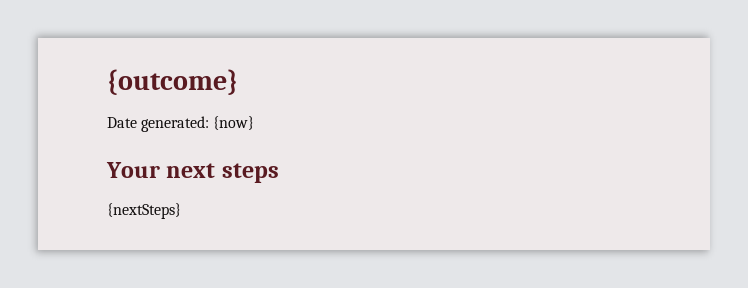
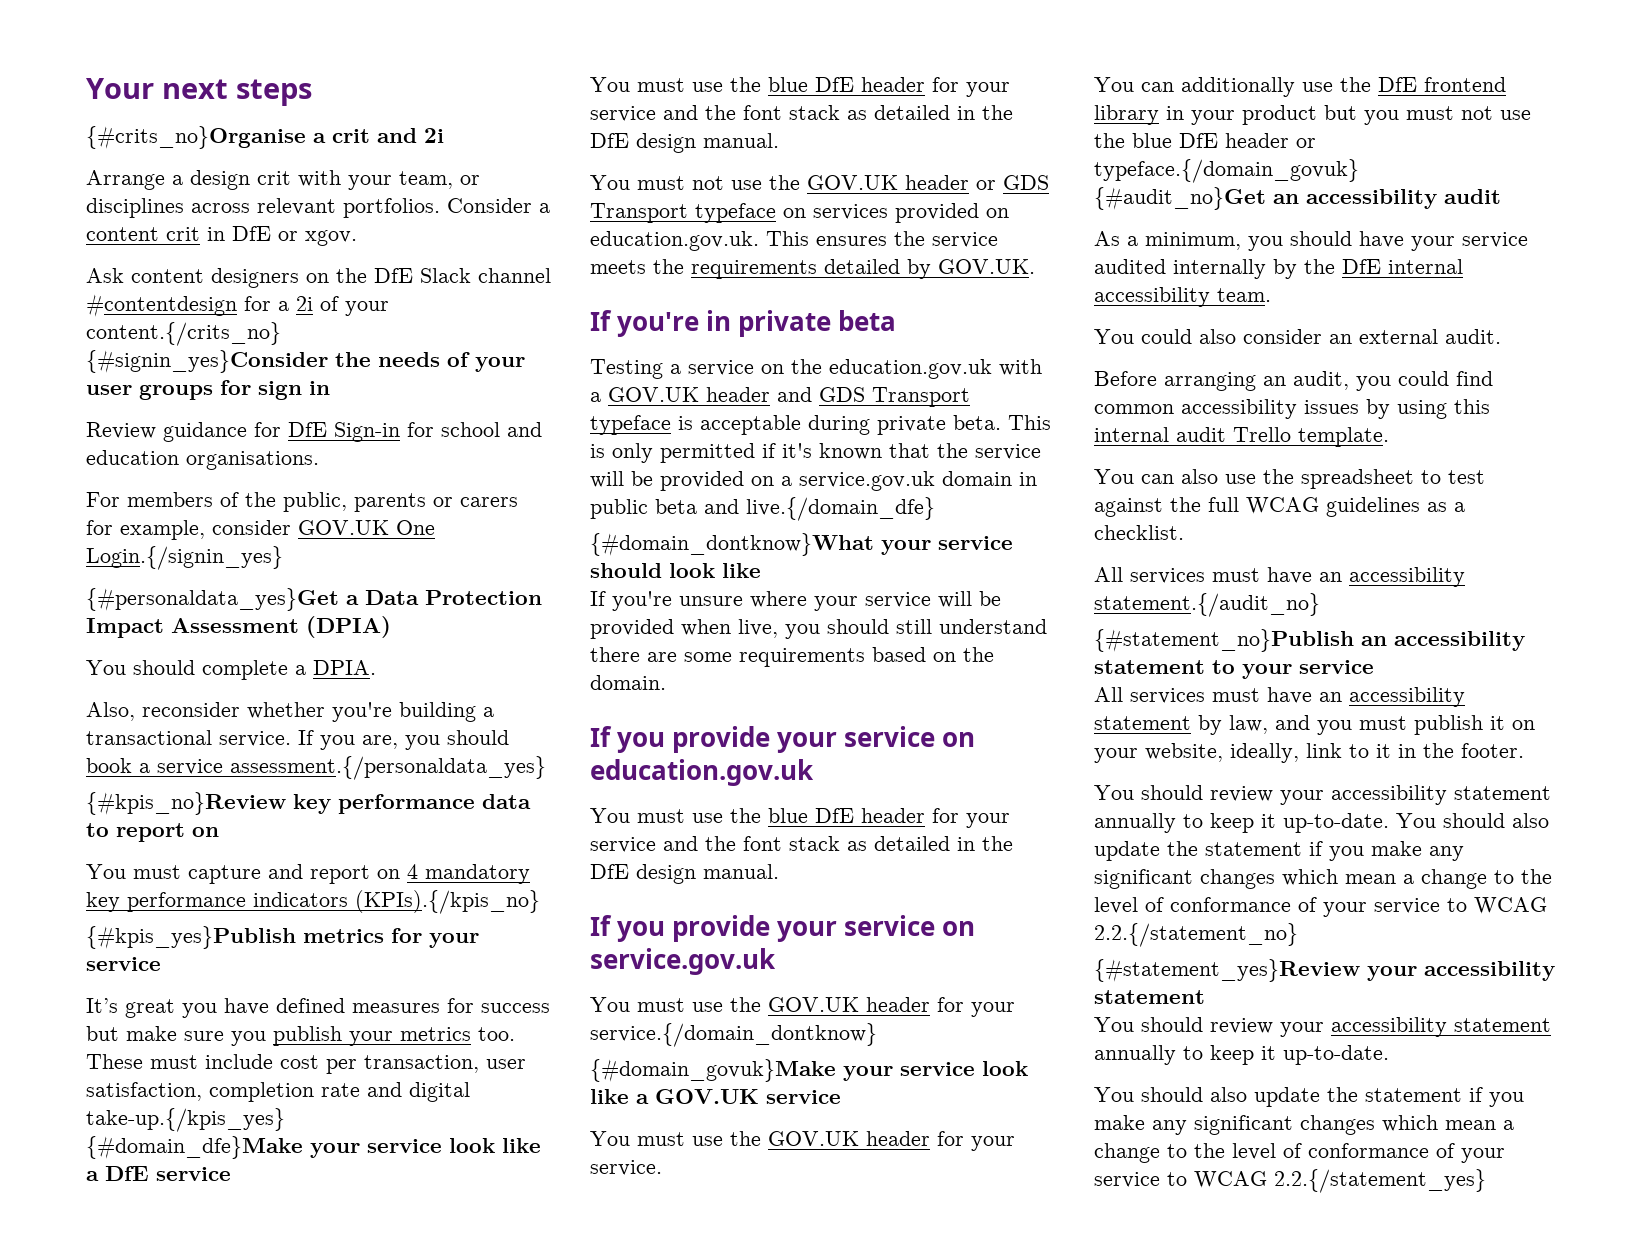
[107,69,238,95] [107,116,255,132] {outcome} // Date generated: {now} // -> (86, 88) none
[107,203,181,219] {nextSteps} -> [86,126,444,149] [86,170,480,190] [86,198,550,218] [86,226,357,246] [86,268,551,288] [86,294,389,317] [86,322,281,346] [86,350,525,373] [86,380,330,400] [86,422,542,442] [86,450,319,470] [86,492,518,512] [86,520,435,540] [86,546,283,570] [86,588,542,611] [86,616,391,638] [86,660,376,680] [86,702,494,722] [86,730,509,750] [86,756,546,780] [86,792,531,815] [86,823,219,842] [86,864,530,884] [86,890,540,914] [86,926,479,949] [86,957,161,971] [86,998,550,1018] [86,1026,515,1046] [86,1054,526,1074] [86,1082,470,1102] [86,1108,285,1132] [86,1136,541,1159] [86,1166,231,1181] [590,77,1010,97] [590,105,1013,122] [590,133,779,153] [590,175,1049,190] [590,203,1009,223] [590,231,998,251] [590,259,1035,279] [590,310,897,337] [590,359,1042,379] [590,387,970,407] [590,415,1051,435] [590,443,1041,463] [590,471,1037,491] [590,497,935,521] [590,533,1013,556] [590,563,761,578] [590,591,1001,611] [590,619,1047,639] [590,647,994,667] [590,675,666,690] [590,726,976,753] [590,759,814,786] [590,808,1010,828] [590,836,1013,853] [590,864,779,884] [590,915,976,942] [590,948,776,975] [590,997,1015,1017] [590,1023,877,1047] [590,1059,1028,1082] [590,1089,841,1104] [590,1131,1015,1151] [590,1160,662,1176] [1094,77,1506,97] [1094,105,1531,125] [1094,133,1316,148] [1094,159,1359,183] [1094,187,1501,210] [1094,231,1528,251] [1094,259,1463,279] [1094,287,1271,307] [1094,329,1501,344] [1094,371,1493,391] [1094,399,1490,419] [1094,427,1389,447] [1094,469,1485,489] [1094,497,1465,517] [1094,525,1184,540] [1094,567,1465,587] [1094,593,1320,617] [1094,629,1525,652] [1094,660,1374,679] [1094,687,1465,707] [1094,715,1535,735] [1094,743,1524,763] [1094,785,1551,805] [1094,813,1549,833] [1094,841,1464,861] [1094,869,1552,889] [1094,897,1547,917] [1094,923,1298,947] [1094,959,1555,982] [1094,990,1205,1004] [1094,1017,1551,1037] [1094,1045,1389,1065] [1094,1087,1524,1107] [1094,1115,1514,1135] [1094,1143,1505,1163] [1094,1169,1486,1193] {#crits_no}Organise a crit and 2i // Arrange a design crit with your team, or disciplines across relevant portfolios. Consider a content crit in DfE or xgov. // Ask content designers on the DfE Slack channel #contentdesign for a 2i of your content.{/crits_no} // {#signin_yes}Consider the needs of your user groups for sign in // Review guidance for DfE Sign-in for school and education organisations. // For members of the public, parents or carers for example, consider GOV.UK One Login.{/signin_yes} // {#personaldata_yes}Get a Data Protection Impact Assessment (DPIA) // You should complete a DPIA. // Also, reconsider whether you're building a transactional service. If you are, you should book a service assessment.{/personaldata_yes} // {#kpis_no}Review key performance data to report on // You must capture and report on 4 mandatory key performance indicators (KPIs).{/kpis_no} // {#kpis_yes}Publish metrics for your service // It’s great you have defined measures for success but make sure you publish your metrics too. These must include cost per transaction, user satisfaction, completion rate and digital take-up.{/kpis_yes} // {#domain_dfe}Make your service look like a DfE service // You must use the blue DfE header for your service and the font stack as detailed in the DfE design manual. // You must not use the GOV.UK header or GDS Transport typeface on services provided on education.gov.uk. This ensures the service meets the requirements detailed by GOV.UK. // If you're in private beta // Testing a service on the education.gov.uk with a GOV.UK header and GDS Transport typeface is acceptable during private beta. This is only permitted if it's known that the service will be provided on a service.gov.uk domain in public beta and live.{/domain_dfe} // {#domain_dontknow}What your service should look like // If you're unsure where your service will be provided when live, you should still understand there are some requirements based on the domain. // If you provide your service on education.gov.uk // You must use the blue DfE header for your service and the font stack as detailed in the DfE design manual. // If you provide your service on service.gov.uk // You must use the GOV.UK header for your service.{/domain_dontknow} // {#domain_govuk}Make your service look like a GOV.UK service // You must use the GOV.UK header for your service. // You can additionally use the DfE frontend library in your product but you must not use the blue DfE header or typeface.{/domain_govuk} // {#audit_no}Get an accessibility audit // As a minimum, you should have your service audited internally by the DfE internal accessibility team. // You could also consider an external audit. // Before arranging an audit, you could find common accessibility issues by using this internal audit Trello template. // You can also use the spreadsheet to test against the full WCAG guidelines as a checklist. // All services must have an accessibility statement.{/audit_no} // {#statement_no}Publish an accessibility statement to your service // All services must have an accessibility statement by law, and you must publish it on your website, ideally, link to it in the footer. // You should review your accessibility statement annually to keep it up-to-date. You should also update the statement if you make any significant changes which mean a change to the level of conformance of your service to WCAG 2.2.{/statement_no} // {#statement_yes}Review your accessibility statement // You should review your accessibility statement annually to keep it up-to-date. // You should also update the statement if you make any significant changes which mean a change to the level of conformance of your service to WCAG 2.2.{/statement_yes}

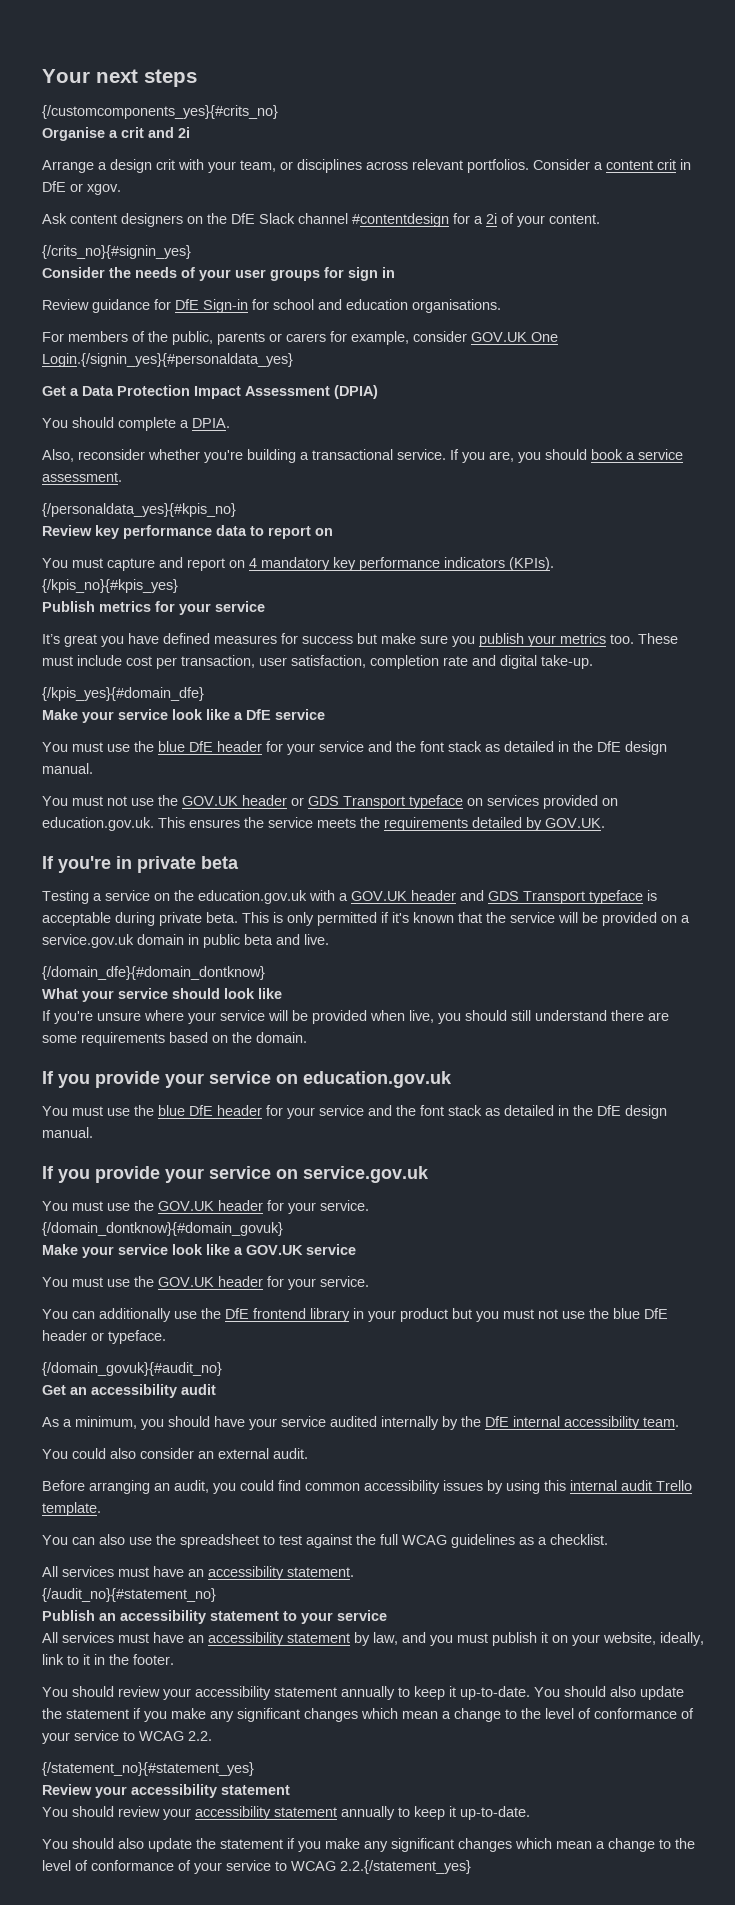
[86,126,306,149] {#crits_no}Organise -> [42,105,278,119] [42,127,105,141] {/customcomponents_yes}{#crits_no} // Organise
[86,322,281,346] [86,350,328,373] content.{/crits_no} // {#signin_yes}Consider -> [549,214,600,224] [42,245,191,259] [42,267,105,278] content. // {/crits_no}{#signin_yes} // Consider
[86,546,283,570] [86,588,339,611] Login.{/signin_yes} // {#personaldata_yes}Get -> [42,353,293,367] [42,386,66,396] Login.{/signin_yes}{#personaldata_yes} // Get
[230,756,546,780] [86,792,286,815] assessment.{/personaldata_yes} // {#kpis_no}Review -> [42,472,122,482] [42,503,236,517] [42,525,92,536] assessment. // {/personaldata_yes}{#kpis_no} // Review
[355,890,540,914] [86,926,296,949] (KPIs).{/kpis_no} // {#kpis_yes}Publish -> [509,557,554,571] [42,579,178,593] [42,601,95,612] (KPIs). // {/kpis_no}{#kpis_yes} // Publish
[86,1108,285,1132] [86,1136,303,1159] take-up.{/kpis_yes} // {#domain_dfe}Make -> [541,655,593,669] [42,687,204,701] [42,709,78,720] take-up. // {/kpis_yes}{#domain_dfe} // Make
[746,497,935,521] [590,533,874,556] live.{/domain_dfe} // {#domain_dontknow}What -> [304,934,329,945] [42,966,265,980] [42,988,78,999] live. // {/domain_dfe}{#domain_dontknow} // What
[590,1023,877,1047] [590,1059,836,1082] service.{/domain_dontknow} // {#domain_govuk}Make -> [320,1200,369,1211] [42,1222,283,1236] [42,1244,78,1255] service. // {/domain_dontknow}{#domain_govuk} // Make
[1094,159,1359,183] [1094,187,1266,210] typeface.{/domain_govuk} // {#audit_no}Get -> [108,1330,166,1344] [42,1362,222,1376] [42,1385,66,1395] typeface. // {/domain_govuk}{#audit_no} // Get
[1094,593,1320,617] [1094,629,1354,652] statement.{/audit_no} // {#statement_no}Publish -> [287,1567,354,1577] [42,1588,216,1602] [42,1610,95,1621] statement. // {/audit_no}{#statement_no} // Publish
[1094,923,1298,947] [1094,959,1360,982] 2.2.{/statement_no} // {#statement_yes}Review -> [188,1731,212,1741] [42,1762,254,1776] [42,1784,92,1795] 2.2. // {/statement_no}{#statement_yes} // Review

